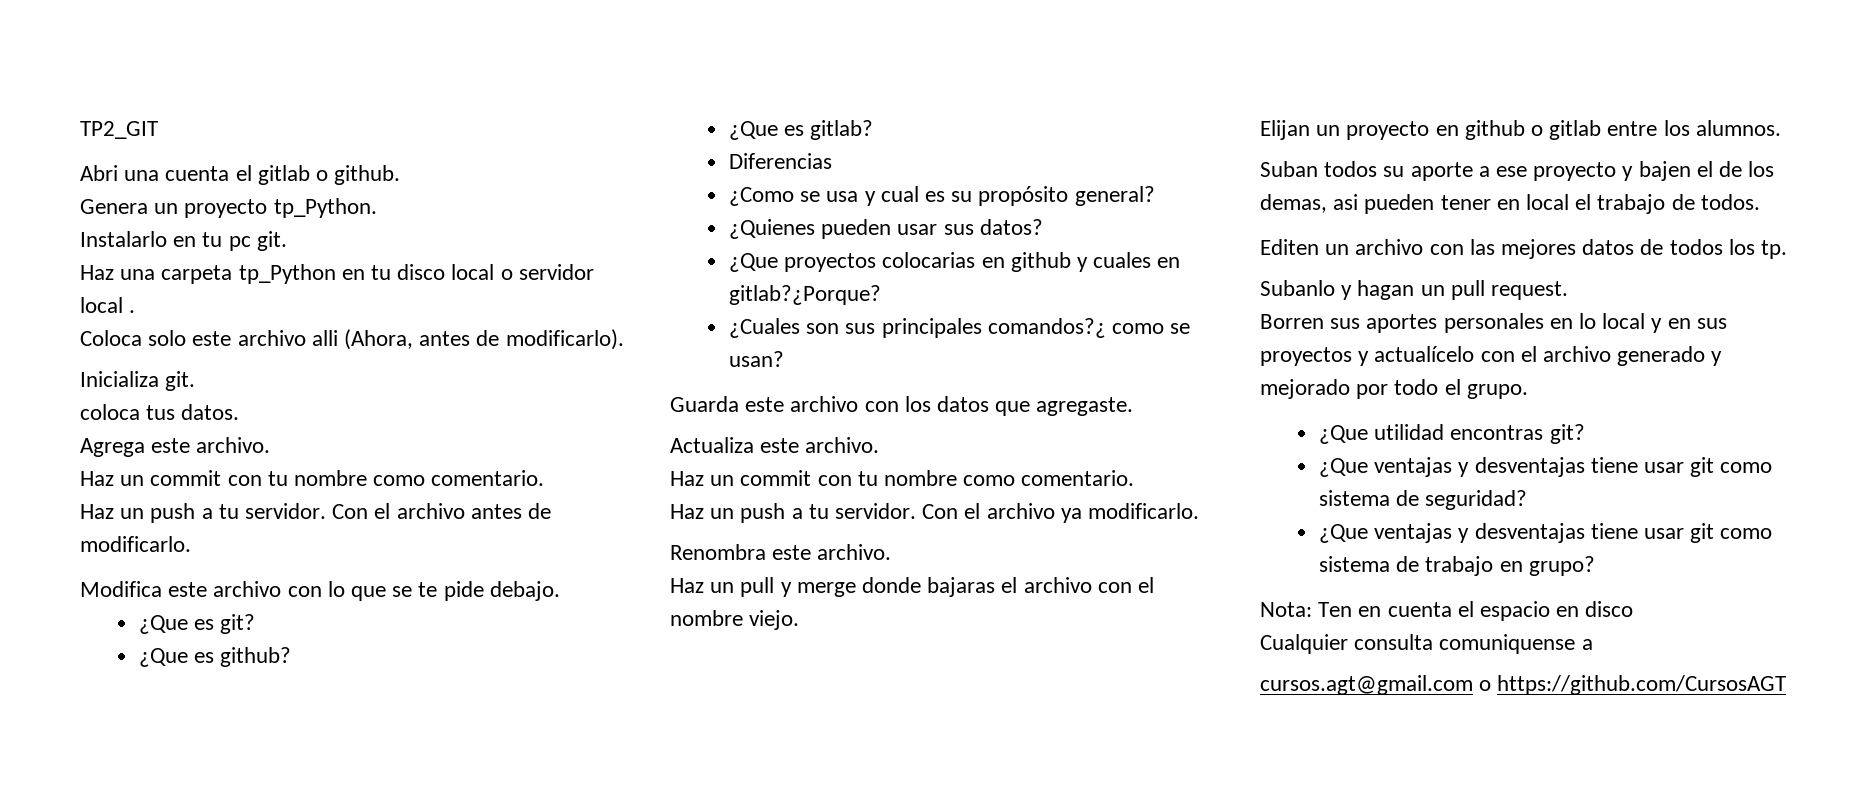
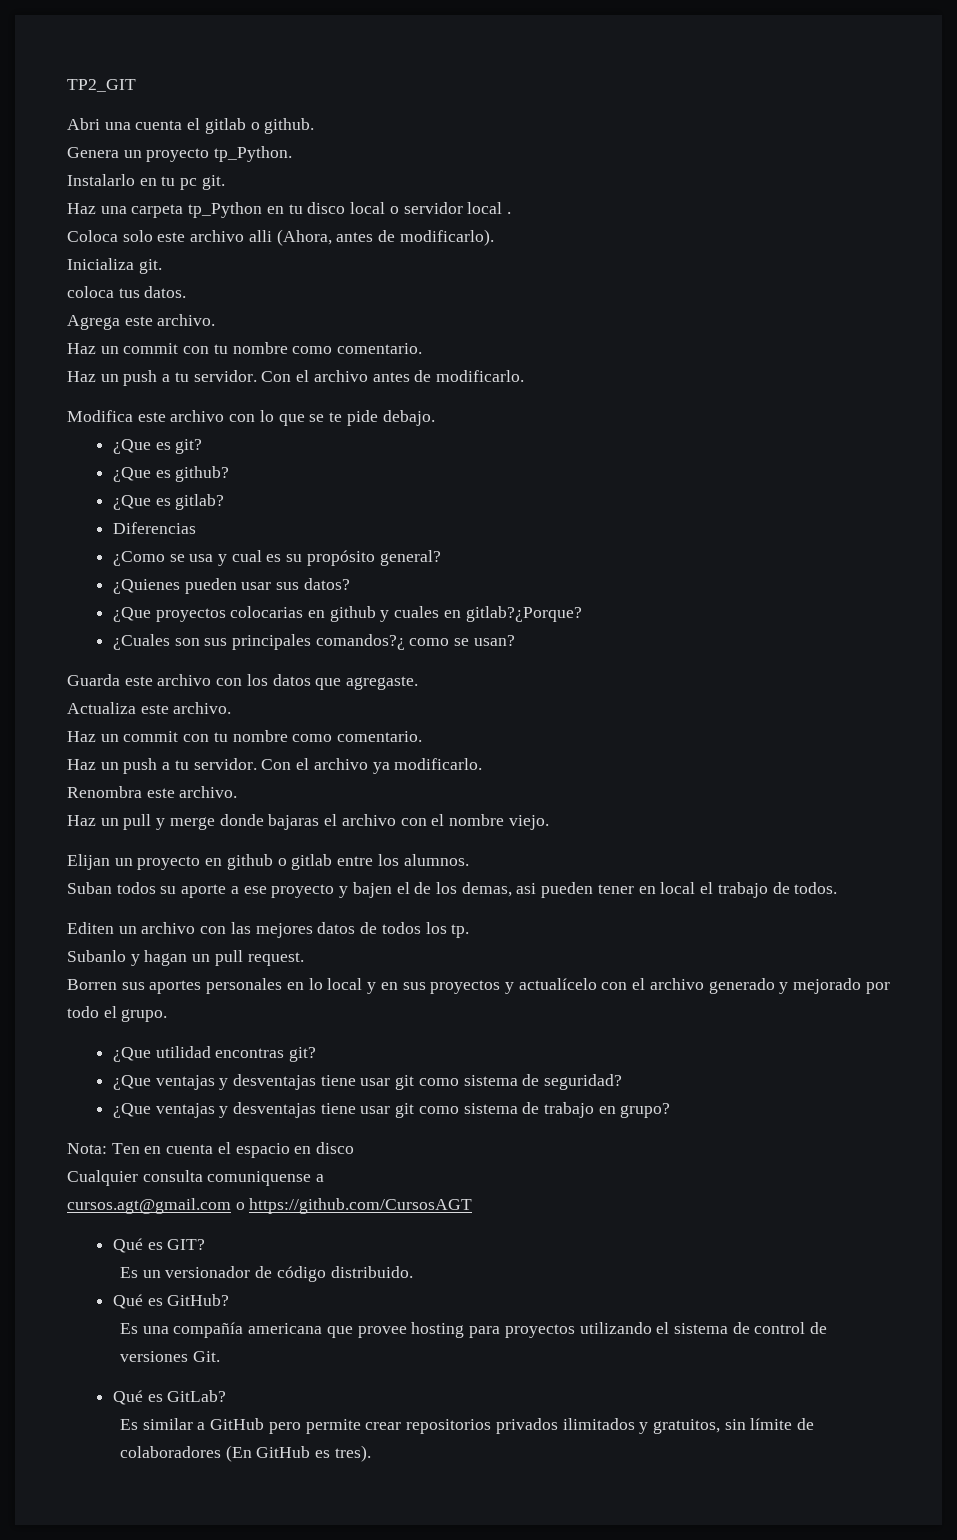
(1787, 685) none -> [112,1238,206,1253] [120,1266,413,1282] [112,1294,230,1309] [120,1322,828,1338] [120,1351,220,1362] [112,1390,227,1405] [120,1418,815,1434] [120,1445,371,1462] // Qué es GIT? // Es un versionador de código distribuido. // Qué es GitHub? // Es una compañía americana que provee hosting para proyectos utilizando el sistema de control de versiones Git. // Qué es GitLab? // Es similar a GitHub pero permite crear repositorios privados ilimitados y gratuitos, sin límite de colaboradores (En GitHub es tres).

